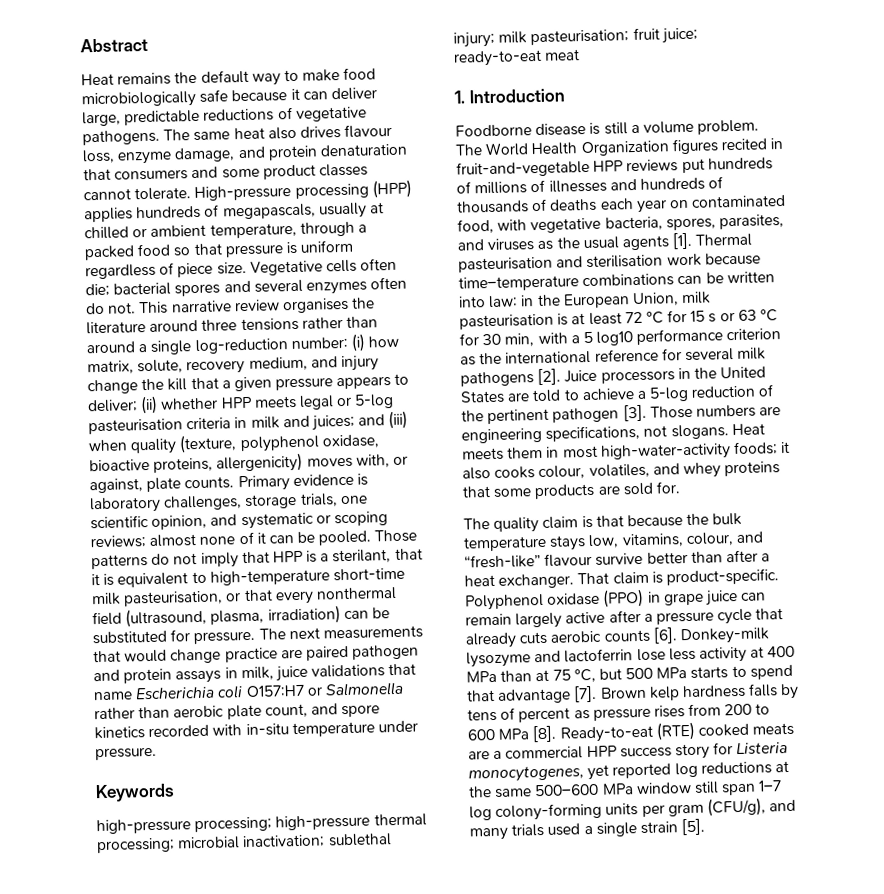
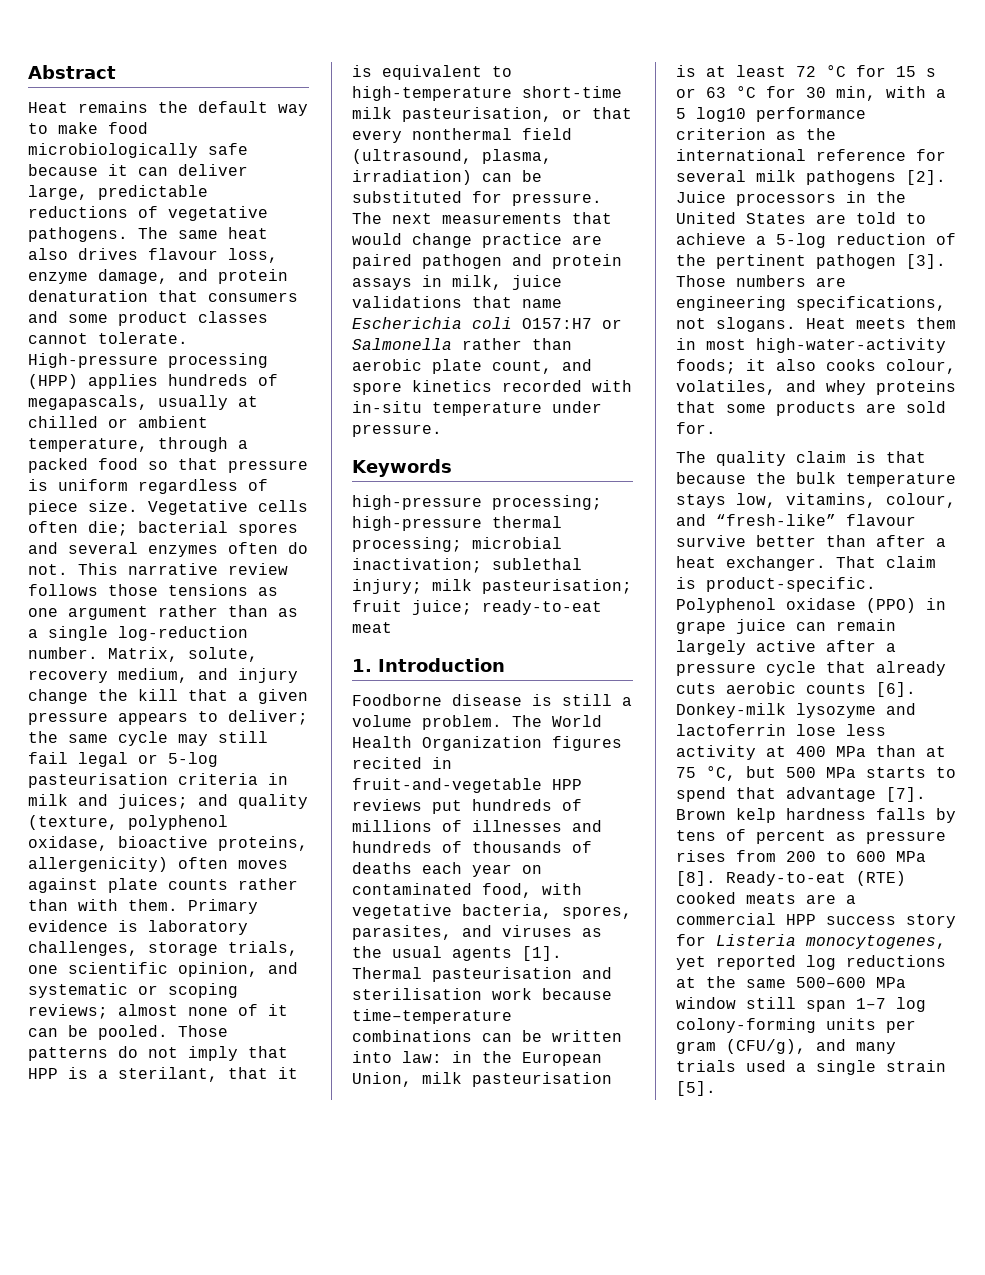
[281,297,376,314] [86,316,378,335] [86,341,136,354] organises the literature around three tensions rather than around -> [28,584,278,596] [28,605,298,620] follows those tensions as one argument rather than as
[290,333,400,352] [87,360,134,375] number: (i) how matrix, -> [28,647,178,662] number. Matrix,
[140,395,297,415] (ii) whether HPP meets -> [28,731,268,746] [28,752,68,764] the same cycle may still fail
[388,410,409,430] [88,439,128,452] (iii) when -> (228, 800) none
[306,454,408,468] [89,476,235,494] moves with, or against, plate counts. -> [178,857,288,869] [28,878,298,893] [28,899,178,911] often moves against plate counts rather than with them.

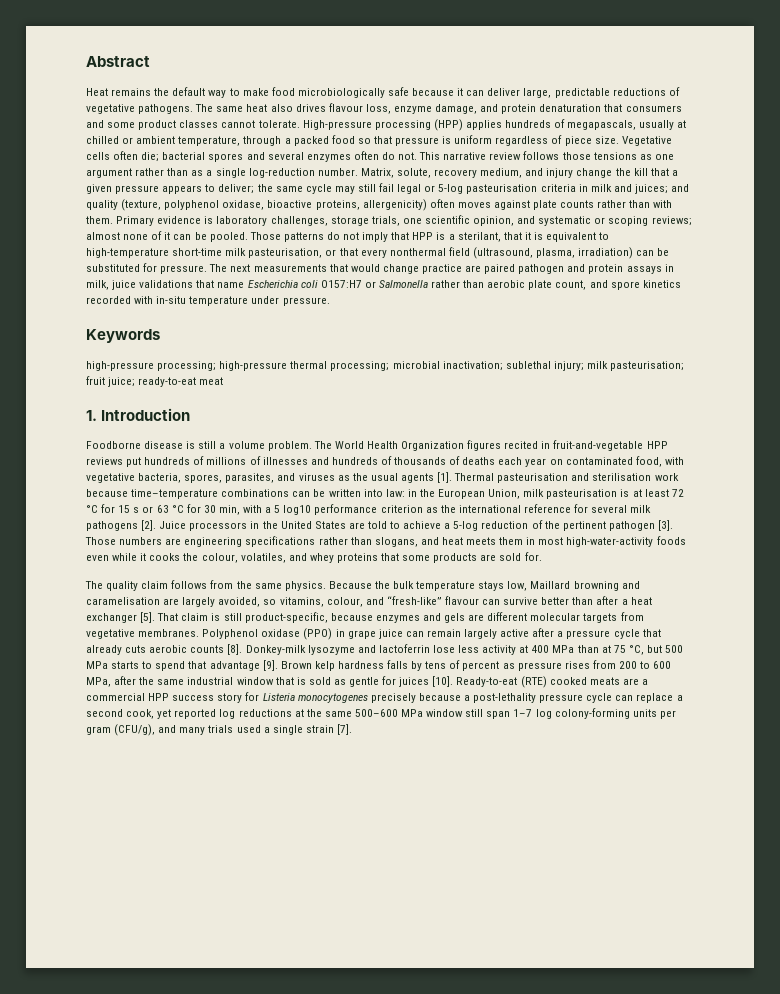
[796,296,946,311] [676,317,846,332] specifications, not slogans. Heat -> [245,536,463,547] specifications rather than slogans, and heat
[676,359,876,374] foods; it also cooks -> [656,536,686,545] [86,553,199,561] foods even while it cooks the
[856,451,926,463] [676,472,746,484] is that because -> [171,580,372,591] follows from the same physics. Because
(776, 500) none -> [530,581,640,591] [86,597,277,607] Maillard browning and caramelisation are largely avoided, so
(916, 520) none -> [482,599,501,605] can
[726,556,826,571] exchanger. -> [86,612,156,623] exchanger [5].
[706,577,876,592] product-specific. -> [223,612,644,623] [86,629,200,639] still product-specific, because enzymes and gels are different molecular targets from vegetative membranes.
[876,682,916,697] [6]. -> [227,644,243,655] [8].
[886,787,926,802] [7]. -> [262,660,278,671] [9].
[896,851,926,862] [676,871,716,886] MPa [8]. -> [86,676,454,687] MPa, after the same industrial window that is sold as gentle for juices [10].
[806,935,946,949] monocytogenes, -> [297,693,683,703] [86,709,155,719] monocytogenes precisely because a post-lethality pressure cycle can replace a second cook,
[676,1081,716,1096] [5]. -> [336,724,352,735] [7].

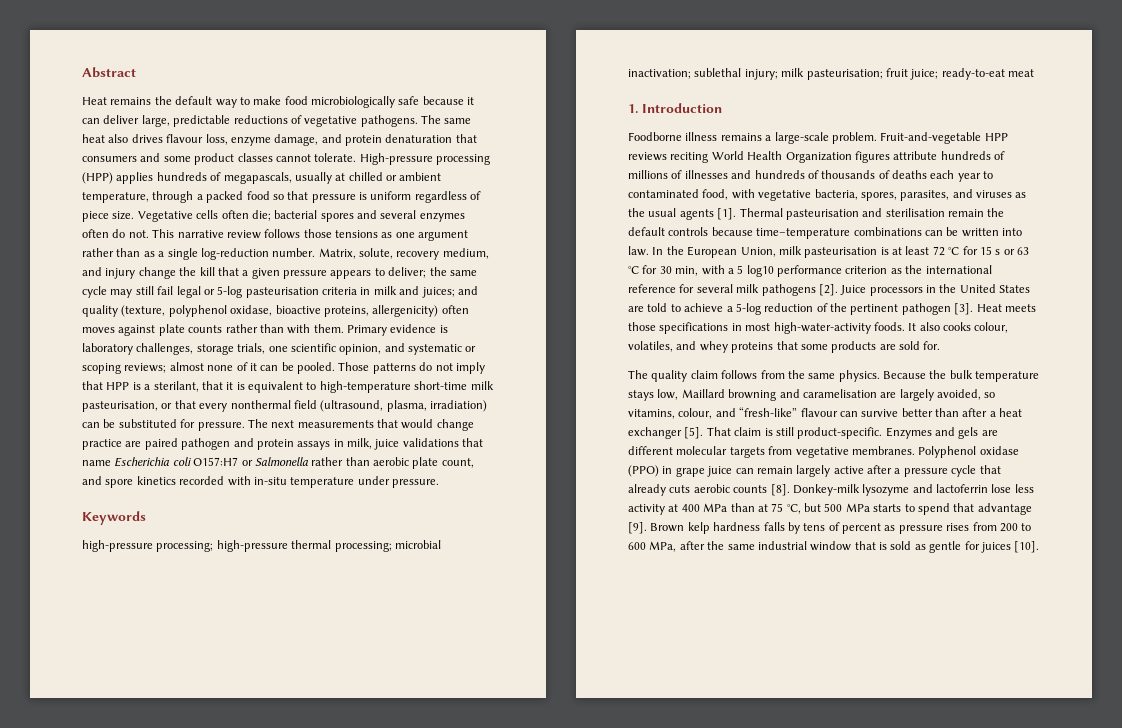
[144,440,668,451] [86,457,142,467] disease is still a volume problem. The World Health Organization figures recited in fruit-and-vegetable HPP reviews put -> [685,132,1008,144] [628,151,938,163] illness remains a large-scale problem. Fruit-and-vegetable HPP reviews reciting World Health Organization figures attribute
[549,459,563,465] on -> [983,171,994,179] to
[654,473,679,481] work -> [948,208,1005,217] [628,227,709,236] remain the default controls
[385,489,417,497] law: in -> [628,246,664,256] law. In
[85,536,686,547] [86,553,199,561] Those numbers are engineering specifications rather than slogans, and heat meets them in most high-water-activity foods even while it cooks the -> [976,304,1036,312] [628,322,971,334] Heat meets those specifications in most high-water-activity foods. It also cooks
[244,612,420,623] product-specific, because enzymes -> [797,427,932,439] product-specific. Enzymes
[456,676,648,688] [86,692,683,703] [86,708,676,719] [86,724,352,736] Ready-to-eat (RTE) cooked meats are a commercial HPP success story for Listeria monocytogenes precisely because a post-lethality pressure cycle can replace a second cook, yet reported log reductions at the same 500–600 MPa window still span 1–7 log colony-forming units per gram (CFU/g), and many trials used a single strain [7]. -> (1040, 547) none

